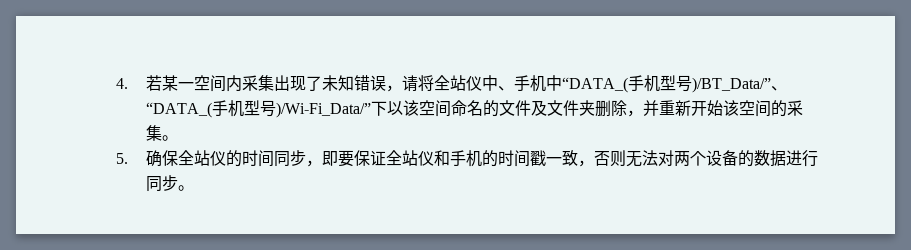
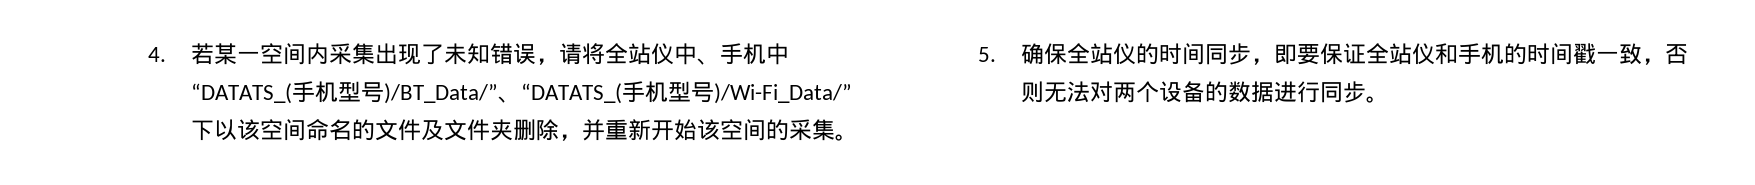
[562,77,629,93] “DATA_( -> [191,83,293,104] “DATATS_(
[146,102,213,118] “DATA_( -> [521,83,623,104] “DATATS_(

